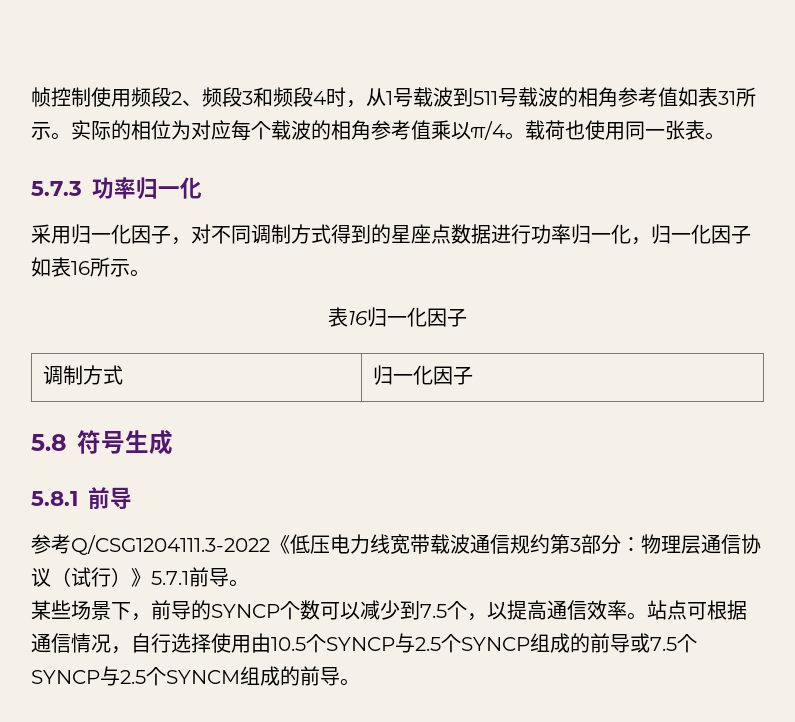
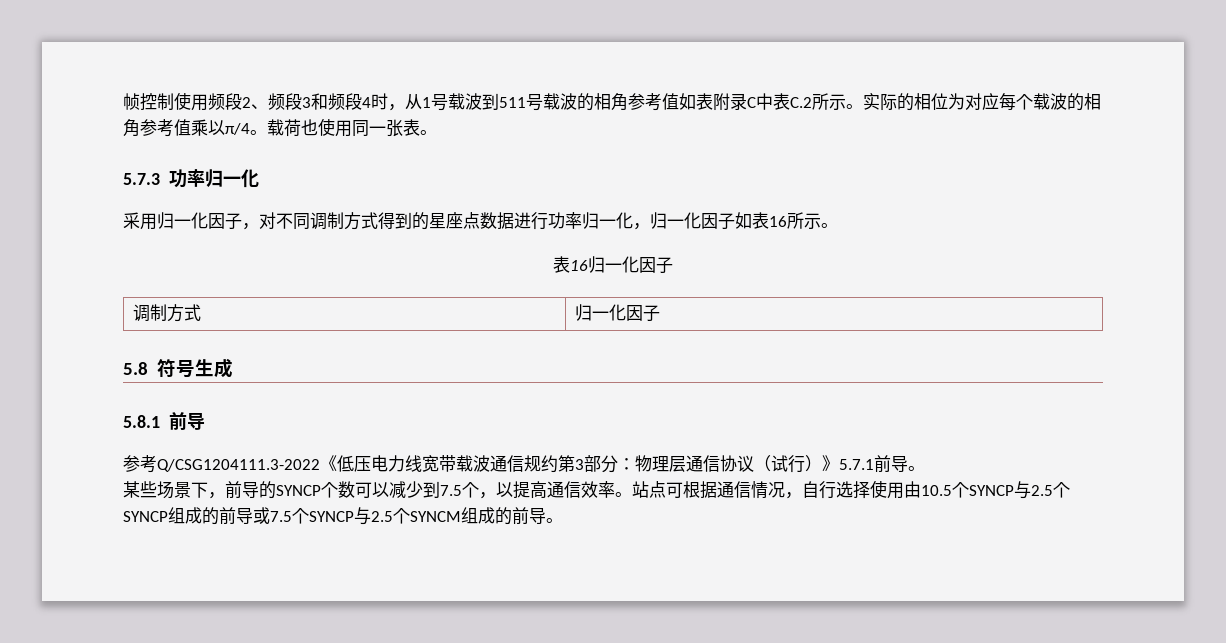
[718,91,736,105] 31 -> [713,93,812,111] 附录C中表C.2

